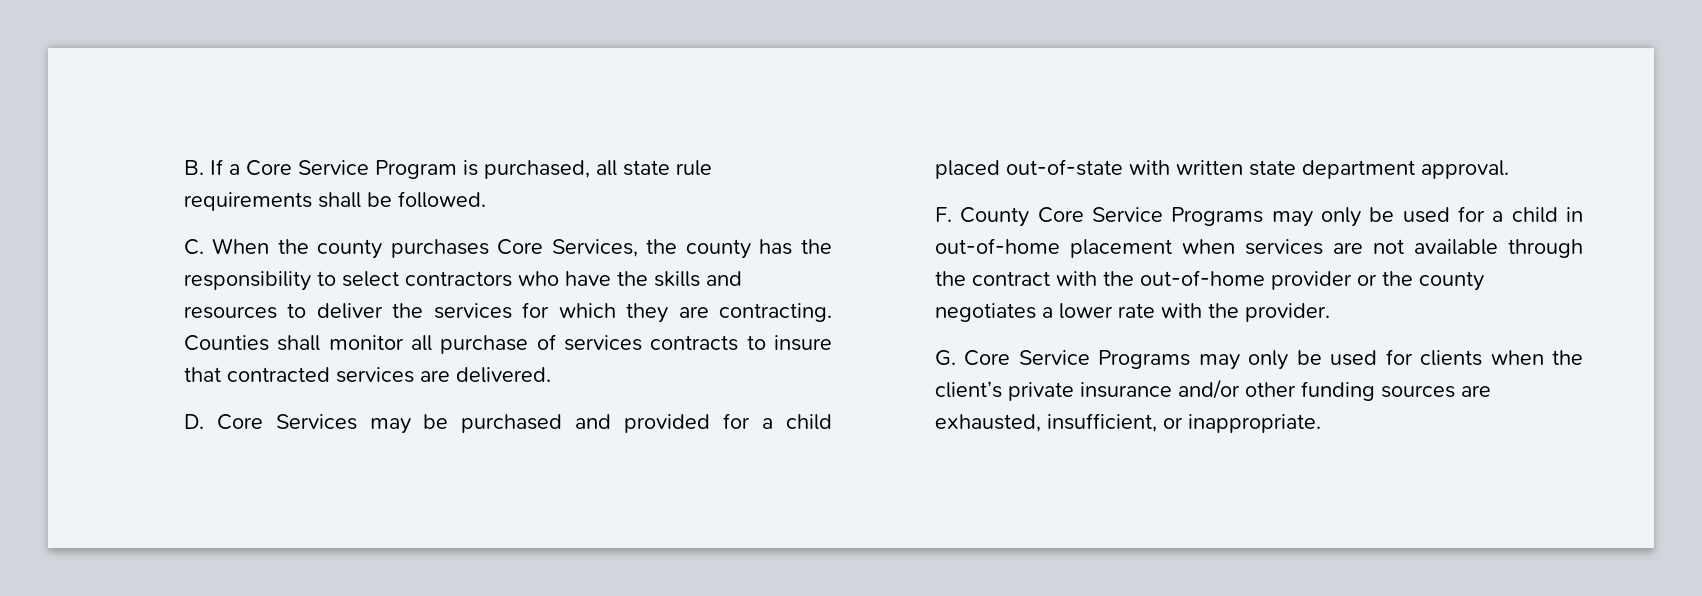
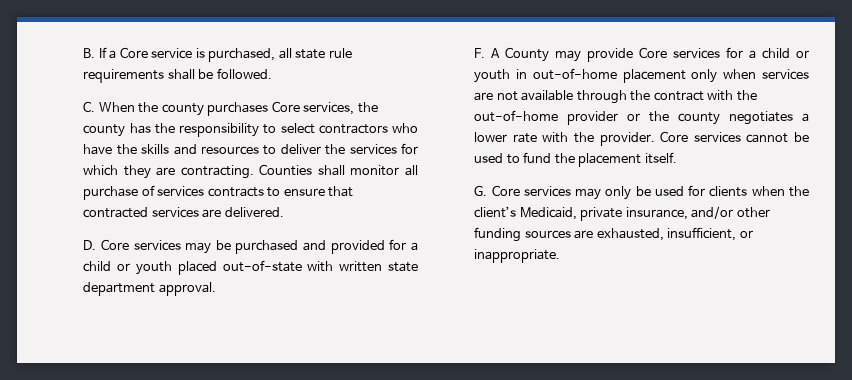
[297,160,457,179] Service Program -> [151,48,193,59] service
[551,239,638,257] Services, -> [303,102,355,115] services,
[773,335,832,351] insure -> [283,188,325,196] ensure
[275,414,357,430] Services -> [133,240,181,251] services
(833, 422) none -> [117,261,172,275] or youth
[960,206,1558,227] County Core Service Programs may only be used for a child -> [491,47,809,62] [474,69,511,83] A County may provide Core services for a child or youth
(1172, 248) none -> [691,69,718,83] only
(1330, 312) none -> [660,131,809,143] [474,152,677,167] Core services cannot be used to fund the placement itself.
[1018,350,1191,369] Service Programs -> [523,186,571,197] services
[1007,382,1172,401] private insurance -> [519,207,688,221] Medicaid, private insurance,

